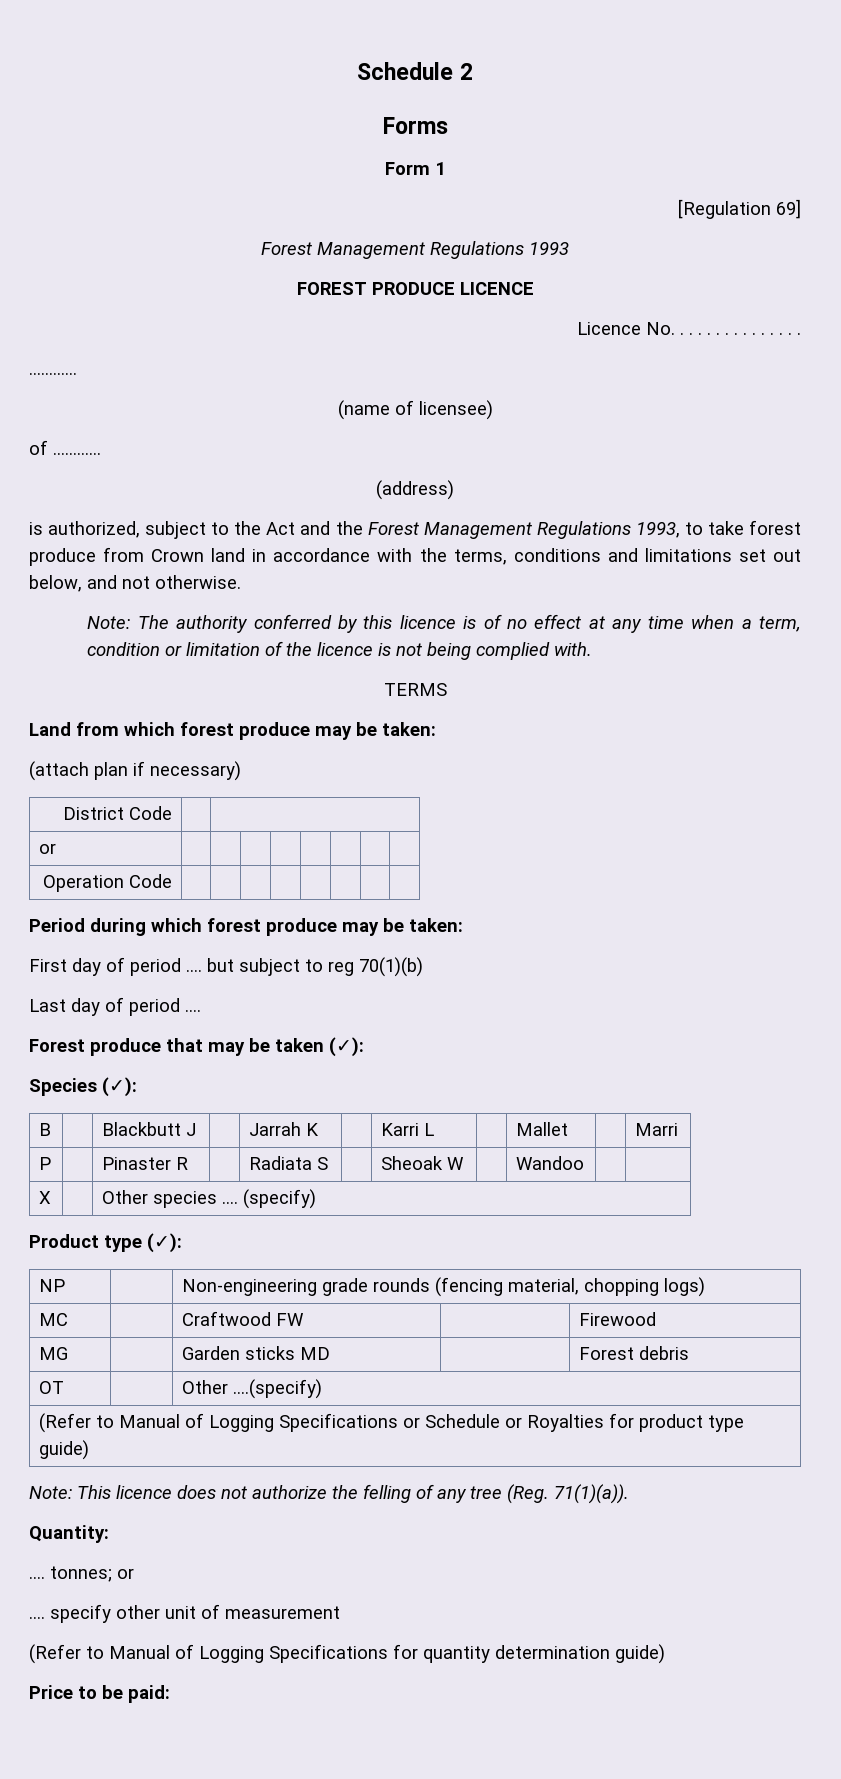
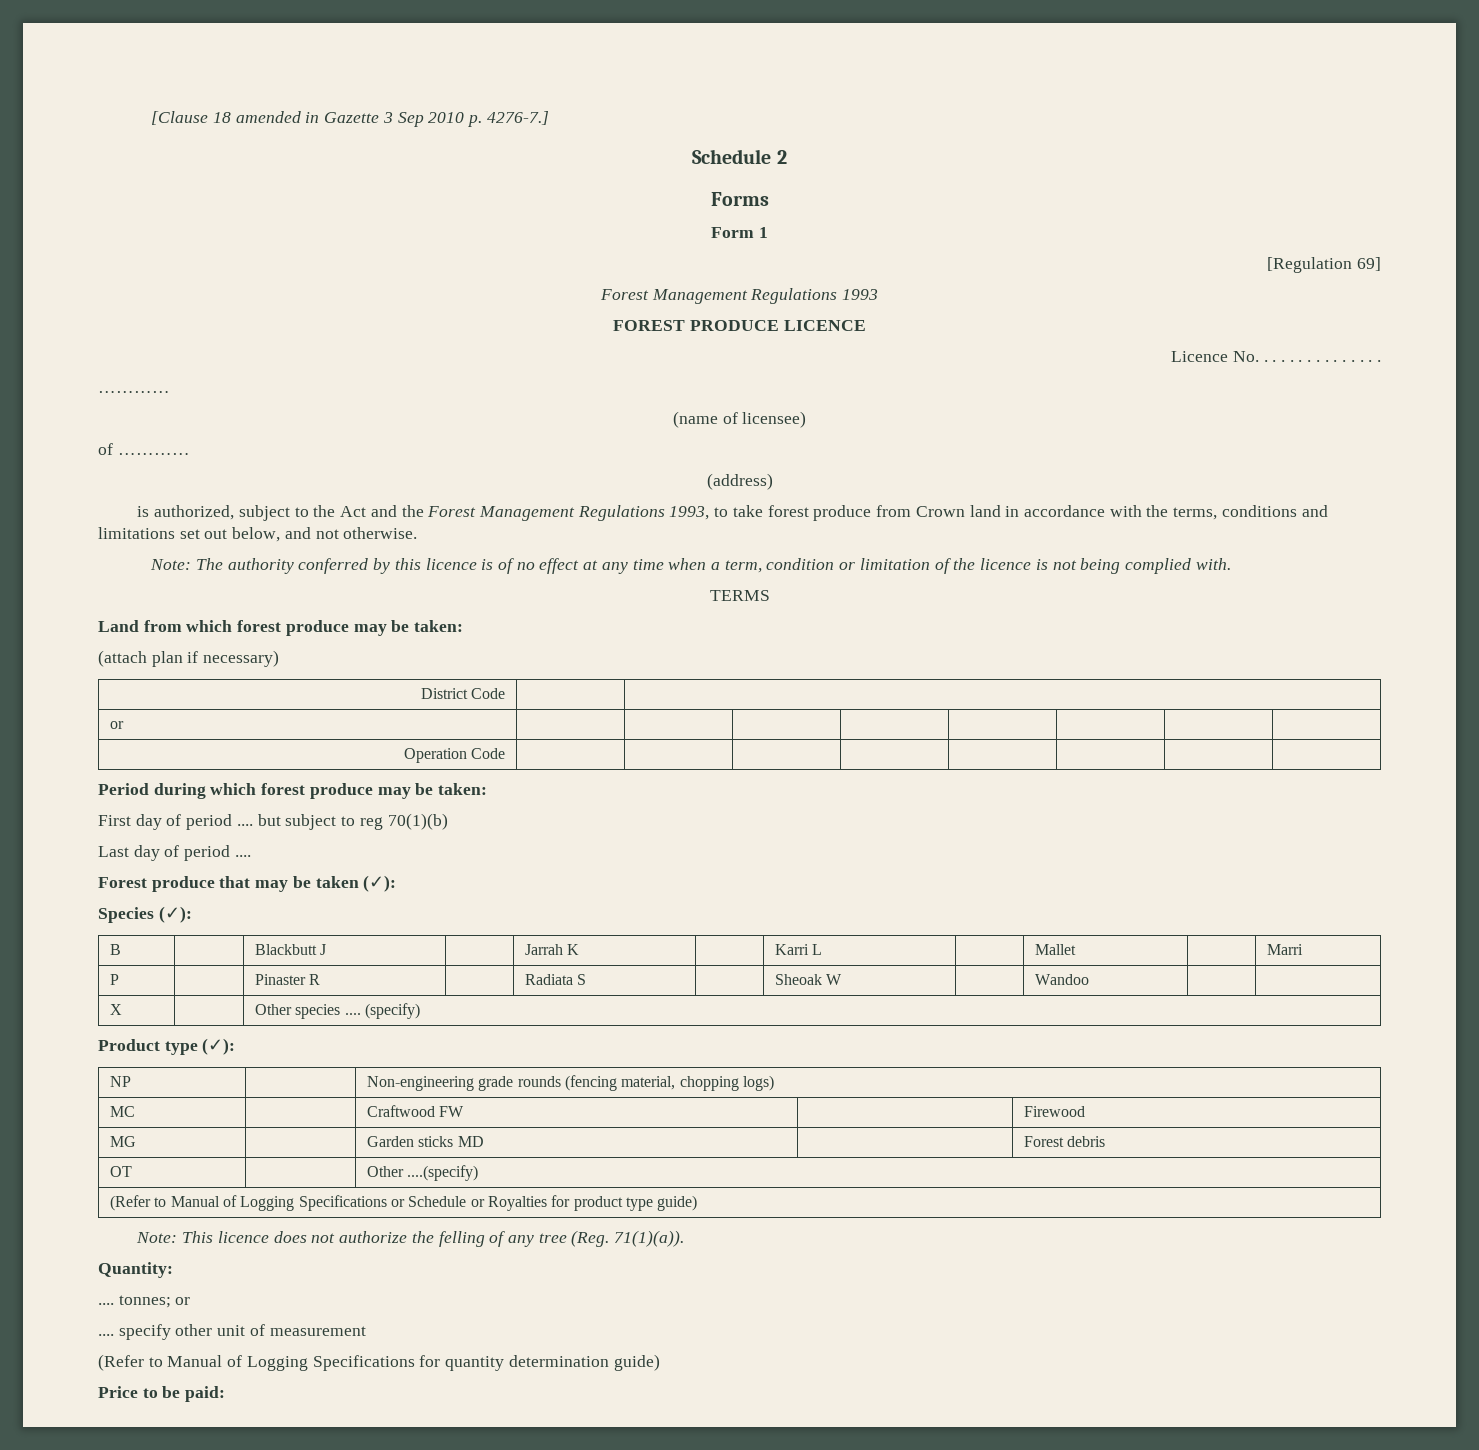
(357, 71) none -> [151,111,549,127] [Clause 18 amended in Gazette 3 Sep 2010 p. 4276-7.] //

